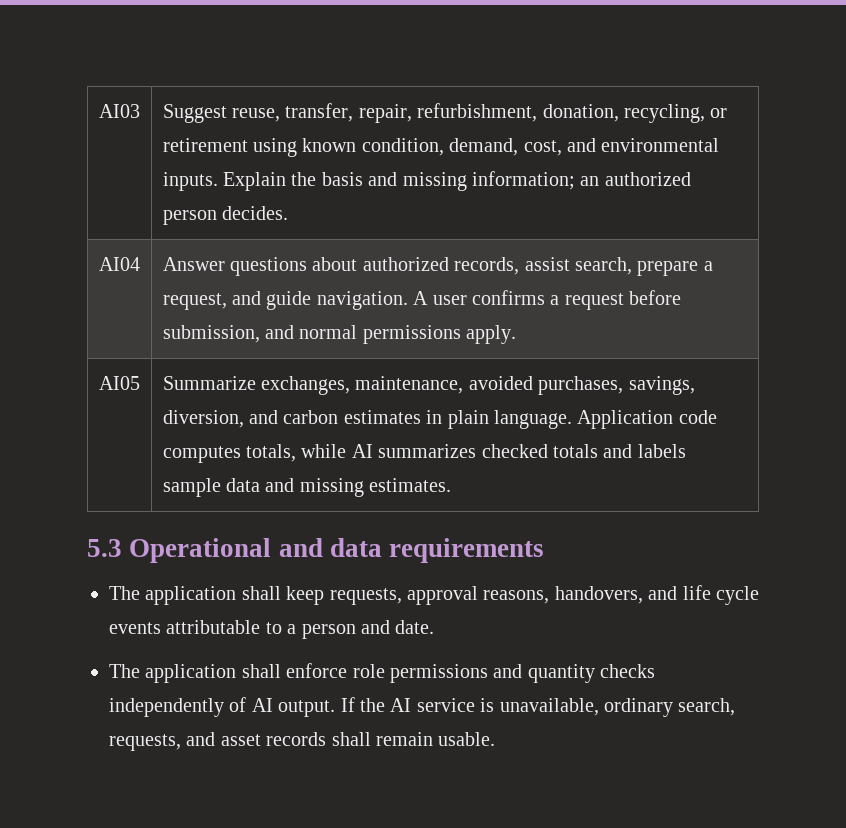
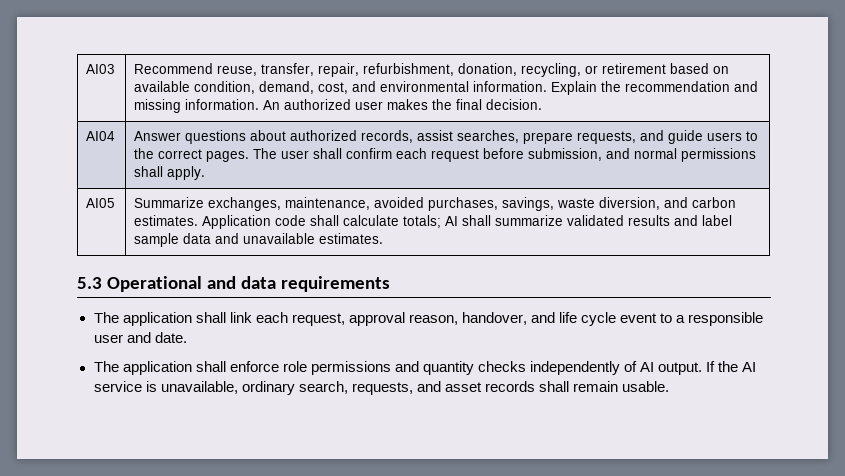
[162,104,227,123] Suggest -> [134,63,214,74] Recommend
[252,138,357,157] using known -> [670,63,730,74] [134,81,191,92] based on available
[162,172,218,191] inputs. -> [473,81,548,92] information.
[321,171,691,191] [162,206,288,225] basis and missing information; an authorized person decides. -> [625,81,759,92] [134,99,543,113] recommendation and missing information. An authorized user makes the final decision.
[574,257,713,276] [162,290,560,310] search, prepare a request, and guide navigation. A user confirms a -> [457,130,759,144] [134,148,428,162] searches, prepare requests, and guide users to the correct pages. The user shall confirm each
(461, 334) none -> [134,166,164,177] shall
(695, 385) none -> [557,198,596,208] waste
[343,410,717,429] [162,444,686,463] estimates in plain language. Application code computes totals, while AI summarizes checked totals and labels -> [134,215,733,229] estimates. Application code shall calculate totals; AI shall summarize validated results and label
[299,478,364,497] missing -> [243,233,316,244] unavailable
[286,585,759,605] [109,620,356,639] keep requests, approval reasons, handovers, and life cycle events attributable to a person -> [229,312,764,326] [93,334,123,343] link each request, approval reason, handover, and life cycle event to a responsible user

